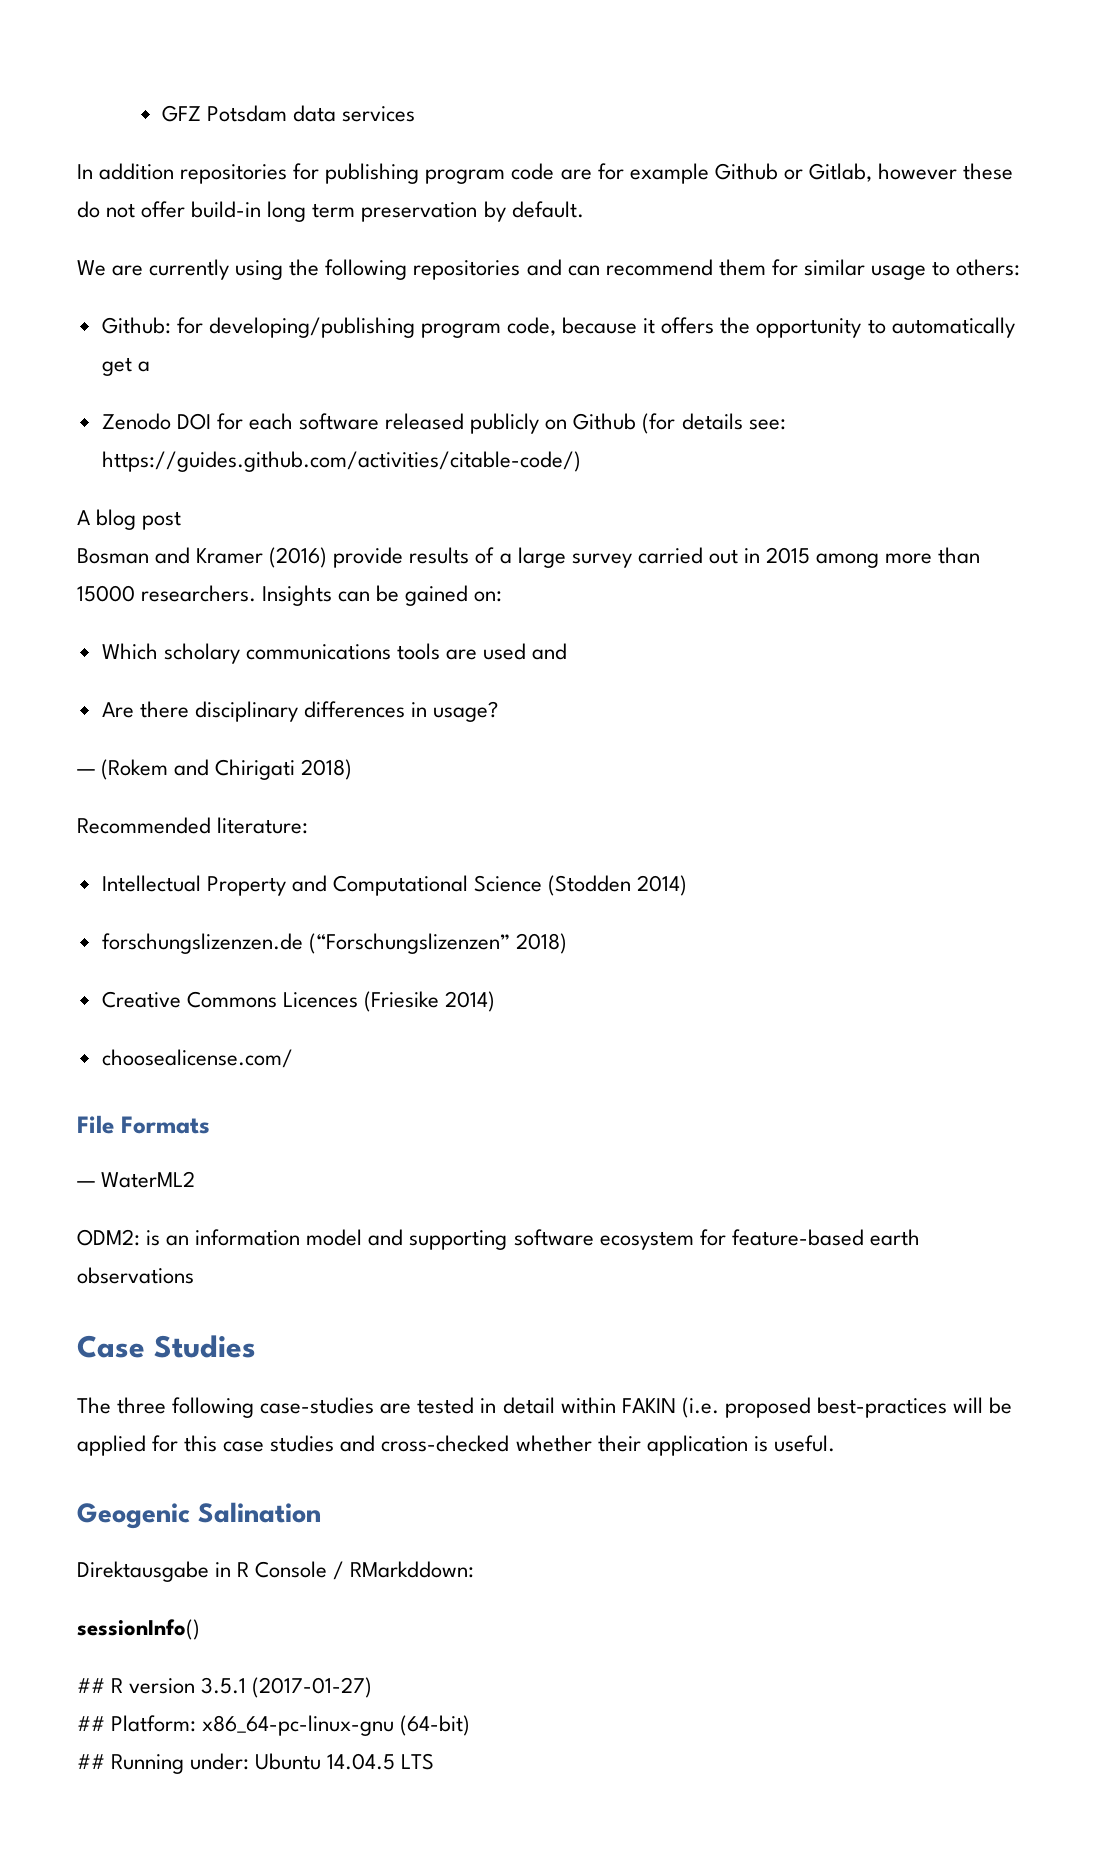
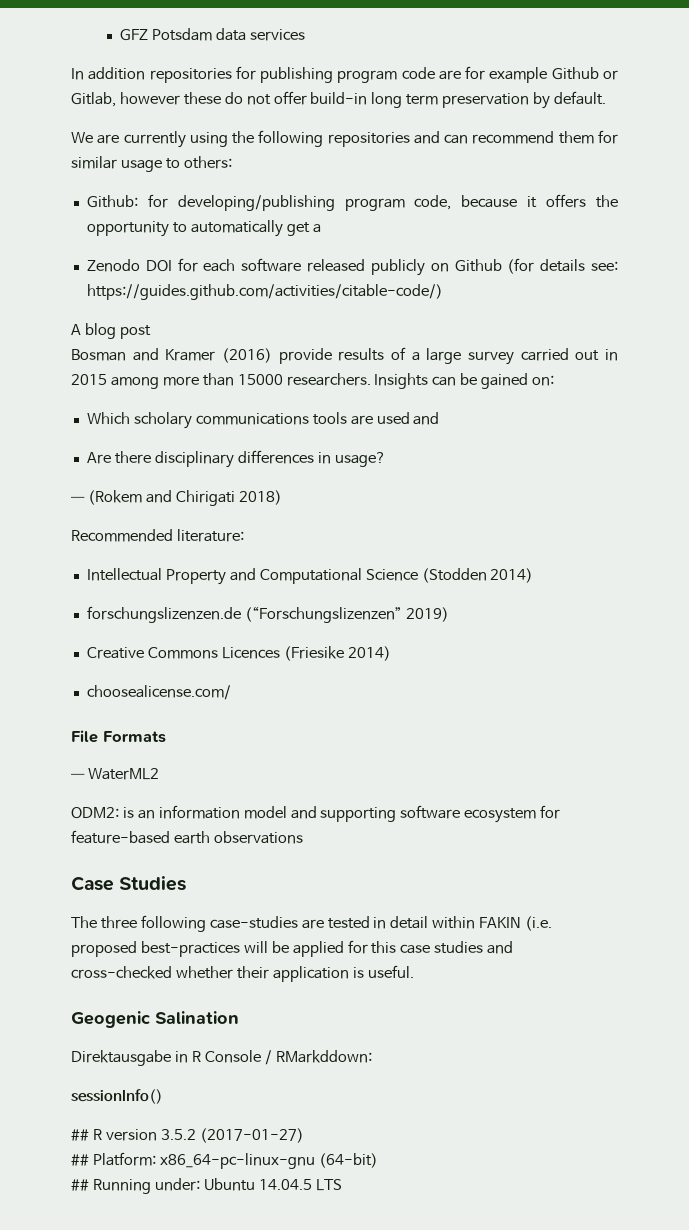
[515,933,567,954] 2018) -> [405,607,449,622] 2019)
[201,1677,247,1694] 3.5.1 -> [160,1129,196,1140] 3.5.2

